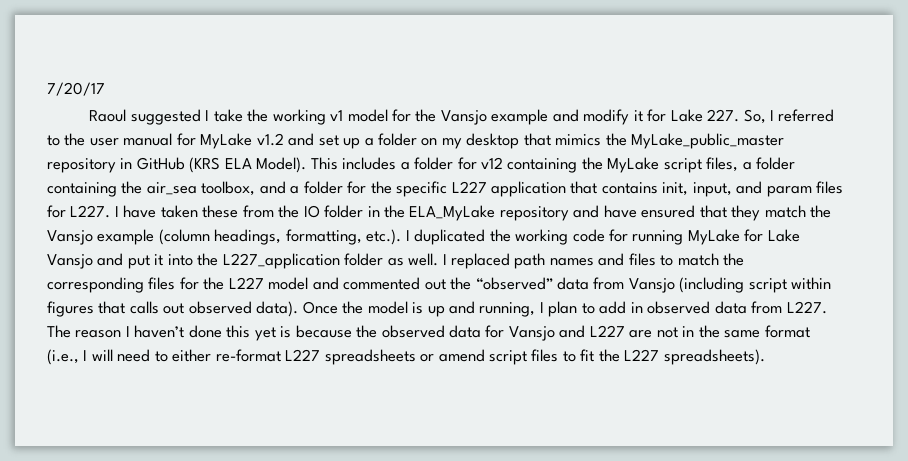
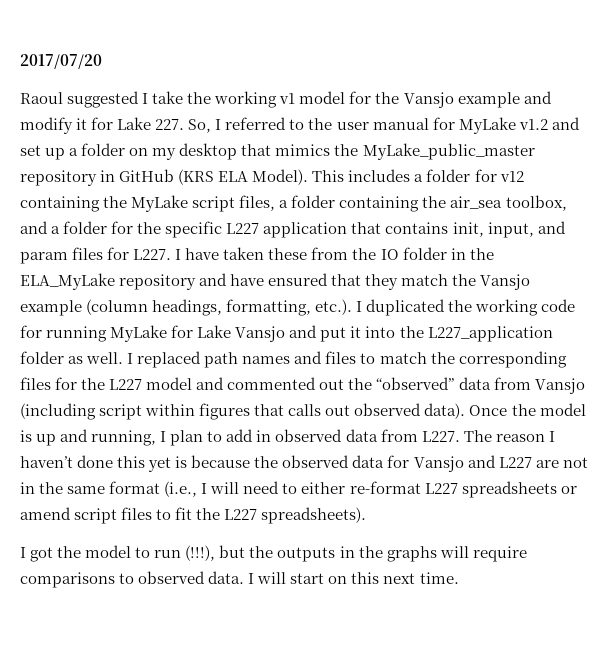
[47,82,105,96] 7/20/17 -> [20,54,102,69] 2017/07/20
(765, 357) none -> [20,545,527,562] [20,571,459,588] // I got the model to run (!!!), but the outputs in the graphs will require comparisons to observed data. I will start on this next time.

